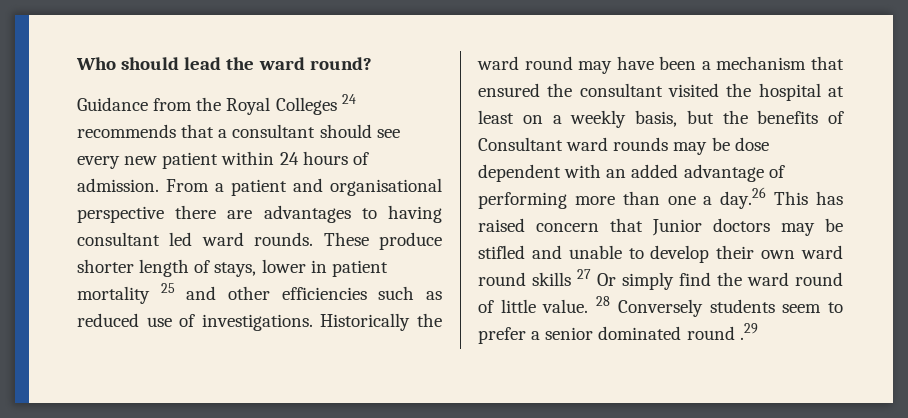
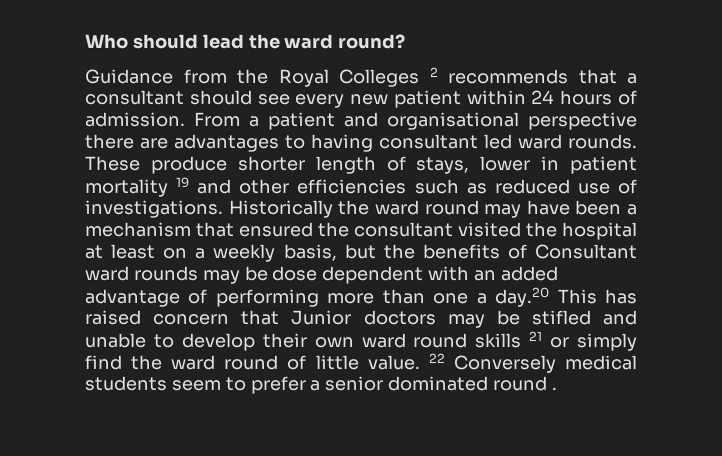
[341,94,356,104] 24 -> [429,67,439,78] 2
[160,283,175,293] 25 -> [176,176,191,188] 19
[720,187,767,209] day.26 -> [494,287,550,308] day.20
[577,269,616,286] 27 Or -> [528,331,570,349] 21 or
[596,296,703,317] 28 Conversely -> [427,353,637,374] 22 Conversely medical
[739,323,758,340] .29 -> [550,387,557,391] .

